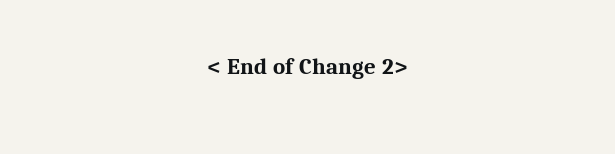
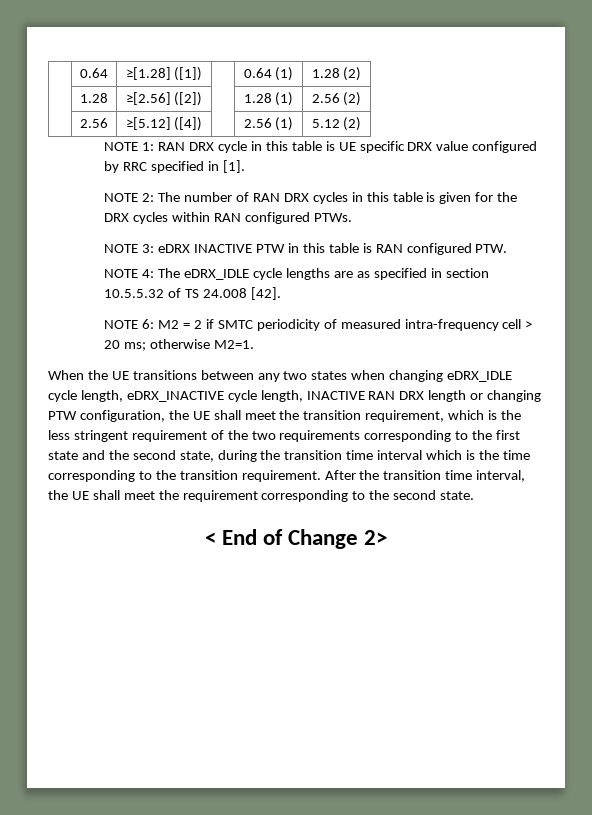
(206, 67) none -> [80,68,108,78] [125,67,203,81] [243,67,294,81] [311,67,362,81] [80,93,108,103] [125,92,203,106] [243,92,294,106] [311,92,362,106] [80,118,108,128] [125,117,203,131] [243,117,294,131] [311,117,362,131] [104,141,538,153] [104,160,246,173] [104,192,518,204] [104,212,352,224] [104,243,508,255] [104,268,489,280] [104,287,282,300] [104,319,533,331] [104,339,255,351] [48,370,513,382] [48,390,542,402] [48,410,522,422] [48,430,521,442] [48,450,530,462] [48,470,526,482] [48,490,475,502] | 0.64 | ≥[1.28] ([1]) | | 0.64 (1) | 1.28 (2) // | 1.28 | ≥[2.56] ([2]) | | 1.28 (1) | 2.56 (2) // | 2.56 | ≥[5.12] ([4]) | | 2.56 (1) | 5.12 (2) // NOTE 1: RAN DRX cycle in this table is UE specific DRX value configured by RRC specified in [1]. // NOTE 2: The number of RAN DRX cycles in this table is given for the DRX cycles within RAN configured PTWs. // NOTE 3: eDRX INACTIVE PTW in this table is RAN configured PTW. // NOTE 4: The eDRX_IDLE cycle lengths are as specified in section 10.5.5.32 of TS 24.008 [42]. // NOTE 6: M2 = 2 if SMTC periodicity of measured intra-frequency cell > 20 ms; otherwise M2=1. // When the UE transitions between any two states when changing eDRX_IDLE cycle length, eDRX_INACTIVE cycle length, INACTIVE RAN DRX length or changing PTW configuration, the UE shall meet the transition requirement, which is the less stringent requirement of the two requirements corresponding to the first state and the second state, during the transition time interval which is the time corresponding to the transition requirement. After the transition time interval, the UE shall meet the requirement corresponding to the second state. //

